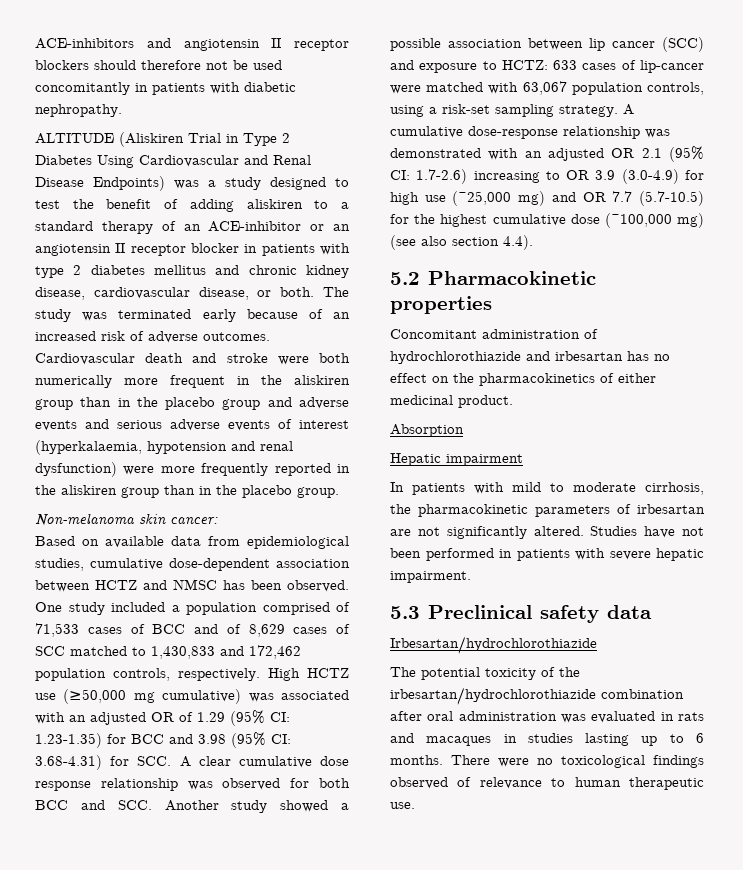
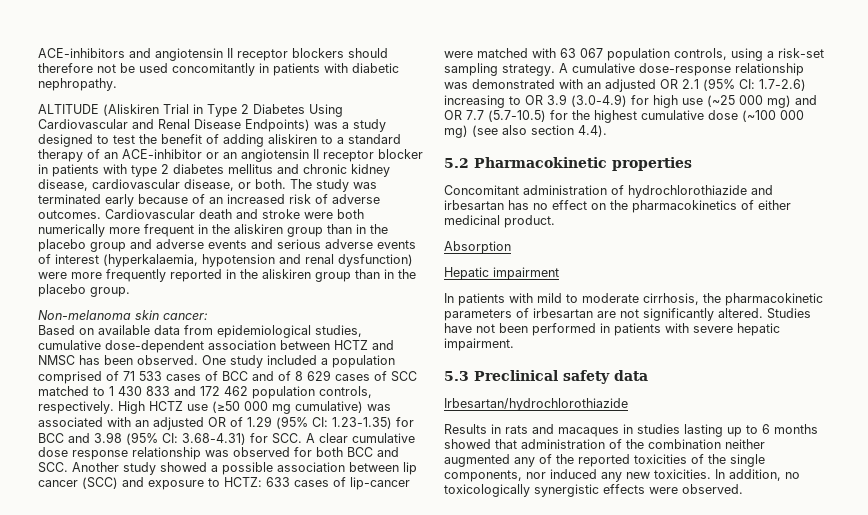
[35,623,79,637] 71,533 -> [123,371,162,381] 71 533
[248,624,285,637] 8,629 -> [295,370,331,381] 8 629
[151,645,301,659] 1,430,833 and 172,462 -> [109,386,248,396] 1 430 833 and 172 462
[63,689,127,704] (≥50,000 -> [212,401,268,413] (≥50 000
[522,81,567,95] 63,067 -> [560,48,603,58] 63 067
[452,191,512,206] (~25,000 -> [707,95,763,107] (~25 000
[604,213,672,228] (~100,000 -> [742,110,804,122] (~100 000
[390,667,580,680] [390,687,684,705] [390,711,656,723] The potential toxicity of the irbesartan/hydrochlorothiazide combination after oral administration was evaluated -> [444,424,487,434] Results
[390,755,704,768] [390,777,704,790] [390,802,415,809] months. There were no toxicological findings observed of relevance to human therapeutic use. -> [774,424,818,434] [444,439,765,449] [444,454,765,467] [444,469,800,482] [444,484,743,497] months showed that administration of the combination neither augmented any of the reported toxicities of the single components, nor induced any new toxicities. In addition, no toxicologically synergistic effects were observed.

